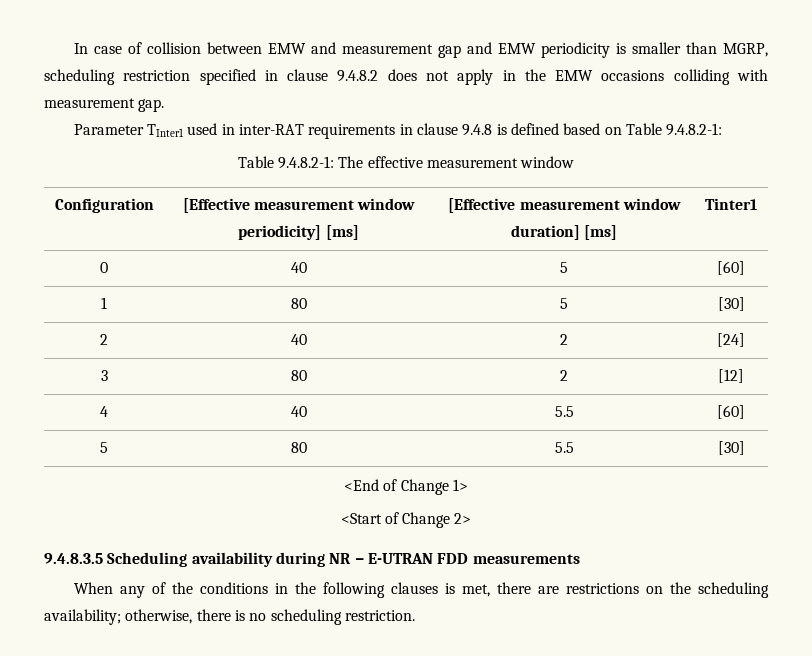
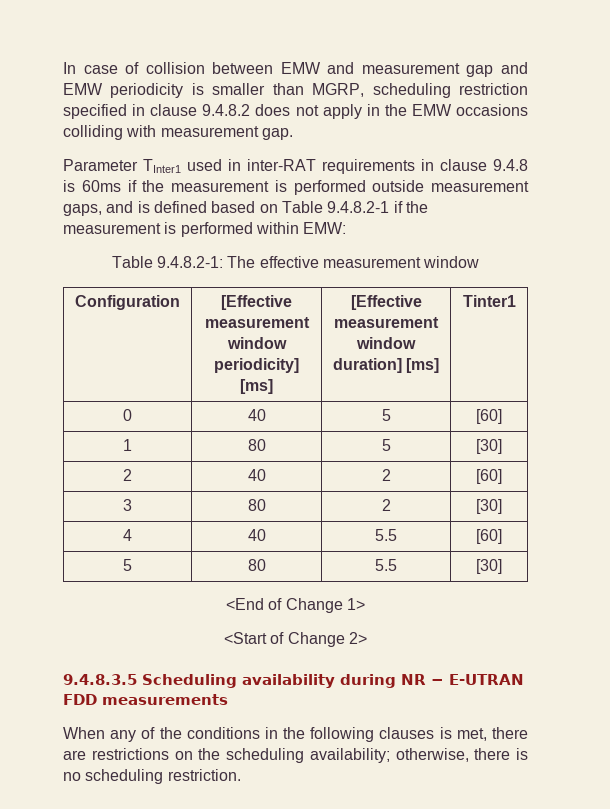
[510,123,723,136] defined based on Table 9.4.8.2-1: -> [81,180,529,195] [63,201,428,216] [63,222,347,237] 60ms if the measurement is performed outside measurement gaps, and is defined based on Table 9.4.8.2-1 if the measurement is performed within EMW:
[717,333,745,347] [24] -> [476,469,502,484] [60]
[718,369,744,383] [12] -> [476,499,502,514] [30]

